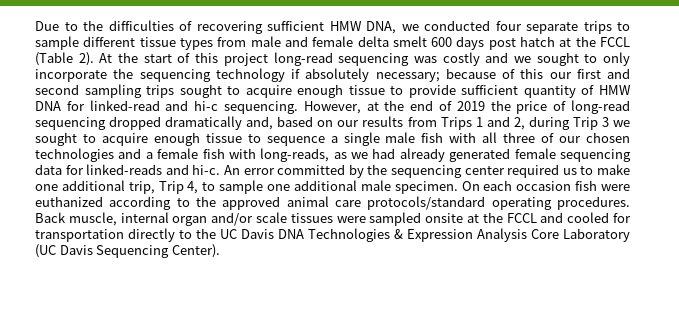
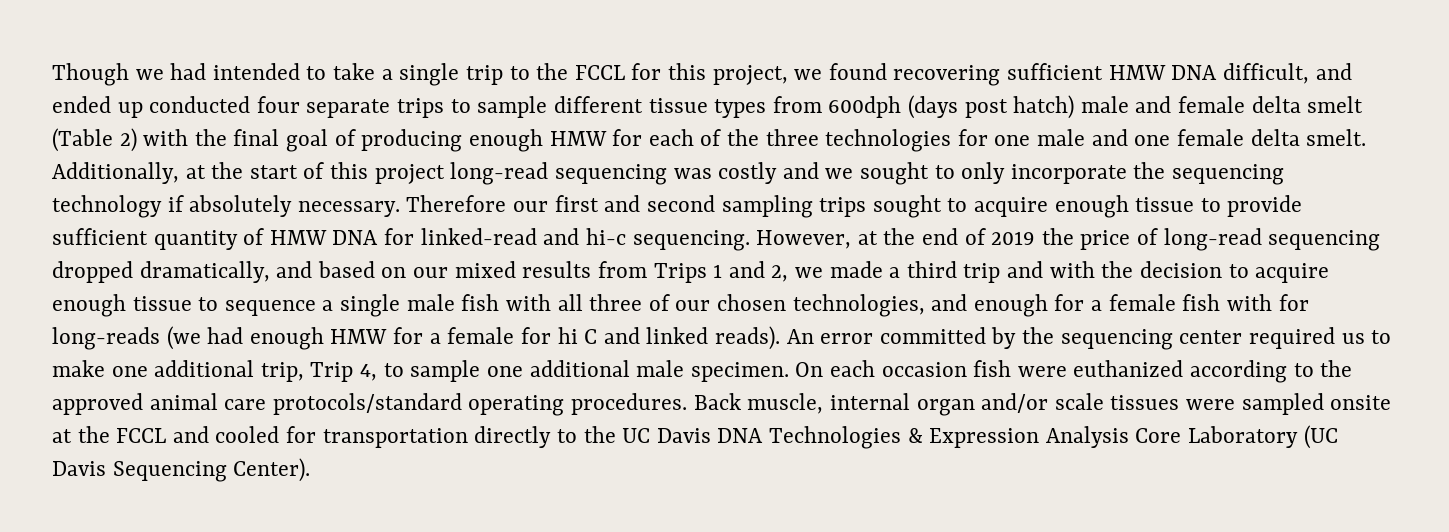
[35,20,419,34] Due to the difficulties of recovering sufficient HMW DNA, we -> [52,63,1352,86] [52,96,143,118] Though we had intended to take a single trip to the FCCL for this project, we found recovering sufficient HMW DNA difficult, and ended up
(247, 42) none -> [828,95,1075,119] 600dph (days post hatch)
[431,36,630,50] [35,52,113,66] 600 days post hatch at the FCCL (Table 2). At -> [52,128,1367,152] [52,162,206,184] (Table 2) with the final goal of producing enough HMW for each of the three technologies for one male and one female delta smelt. Additionally, at
[375,68,544,82] necessary; because of this -> [297,195,507,217] necessary. Therefore
[165,116,274,130] dramatically and, -> [139,261,313,283] dramatically, and
(360, 123) none -> [454,261,516,278] mixed
[528,116,630,130] [35,132,77,146] during Trip 3 we sought -> [794,261,1222,283] we made a third trip and with the decision
[35,148,631,162] [35,164,221,175] technologies and a female fish with long-reads, as we had already generated female sequencing data for linked-reads and hi-c. -> [792,294,1309,317] [52,326,780,350] technologies, and enough for a female fish with for long-reads (we had enough HMW for a female for hi C and linked reads).

